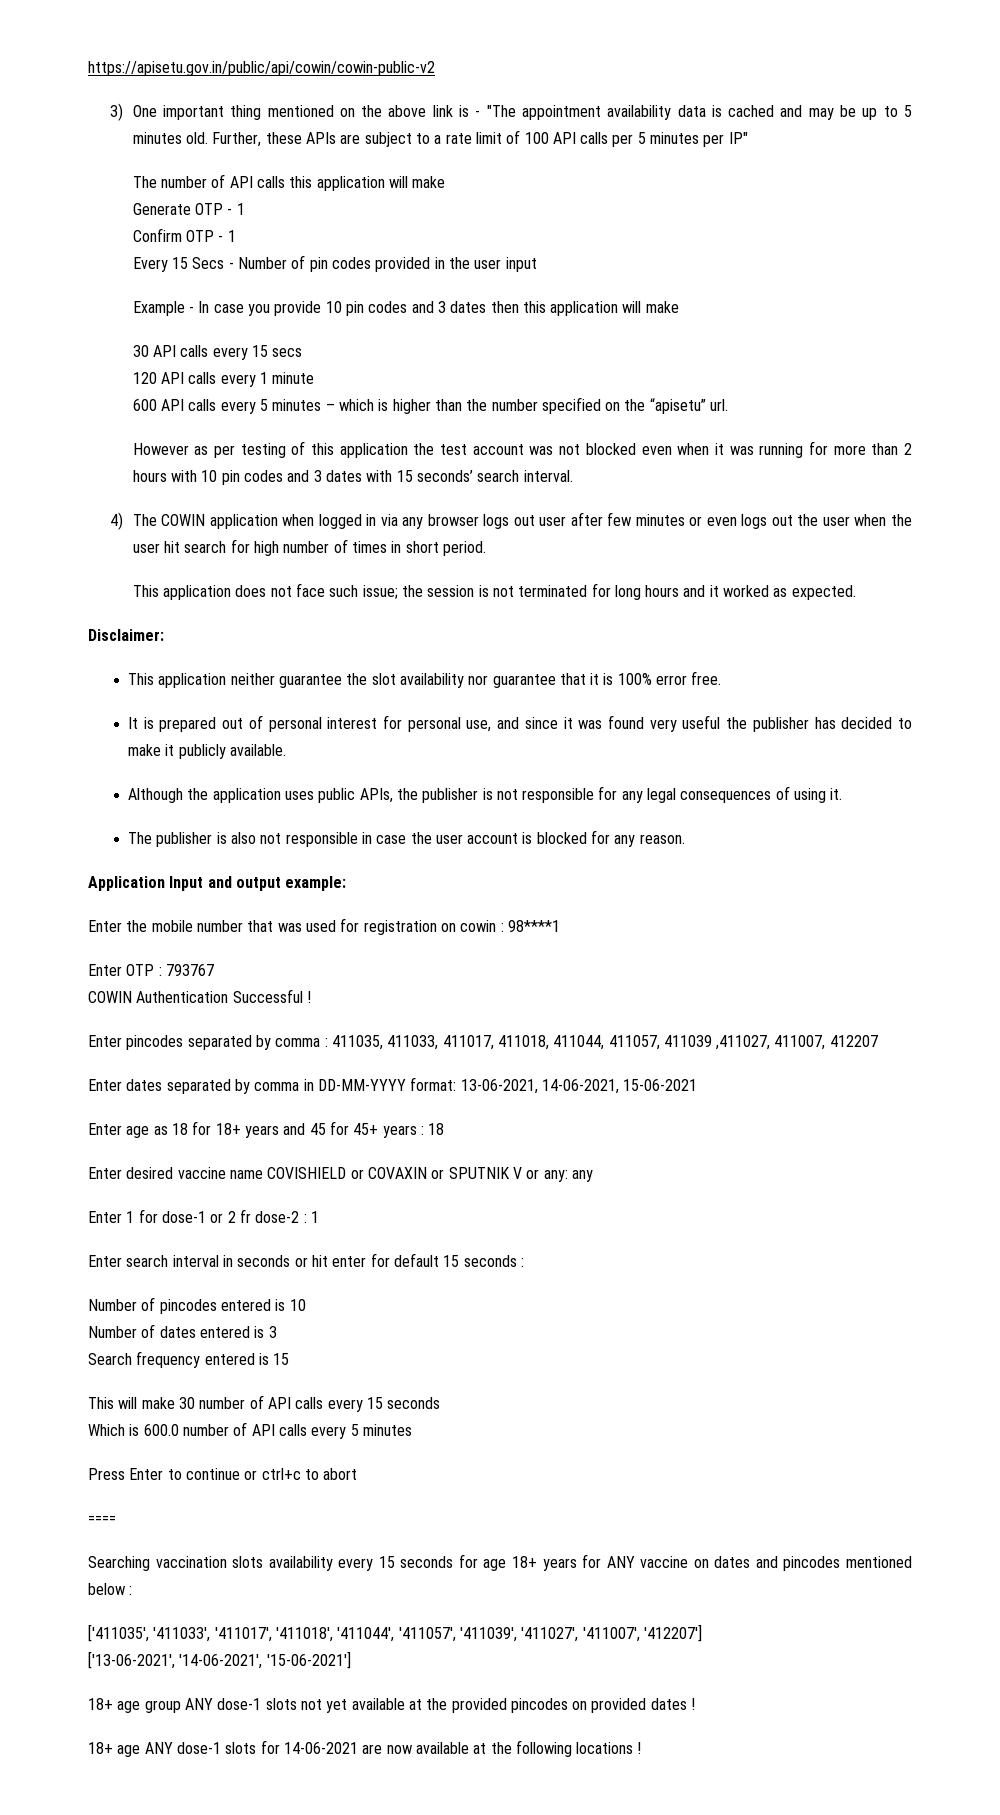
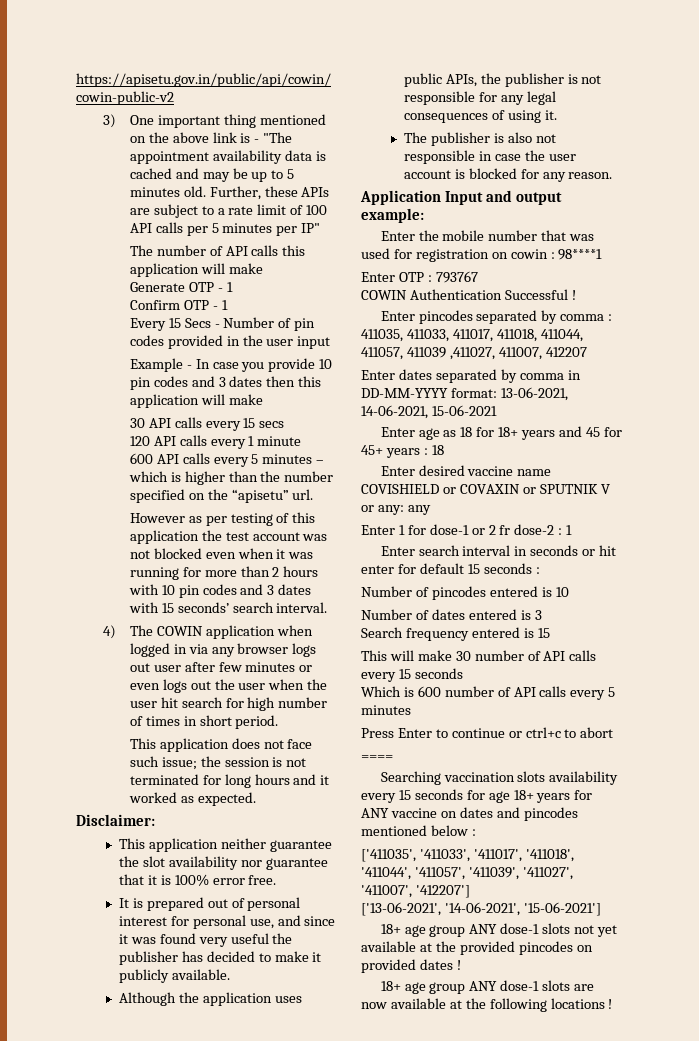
[143,1424,179,1436] 600.0 -> [417,686,441,697] 600
[144,1740,358,1754] ANY dose-1 slots for 14-06-2021 -> [429,980,571,994] group ANY dose-1 slots

